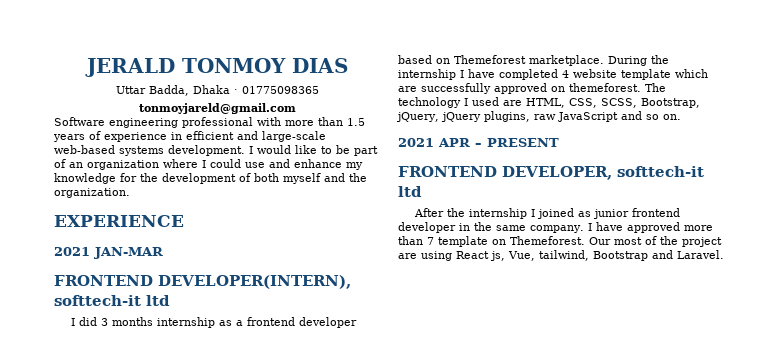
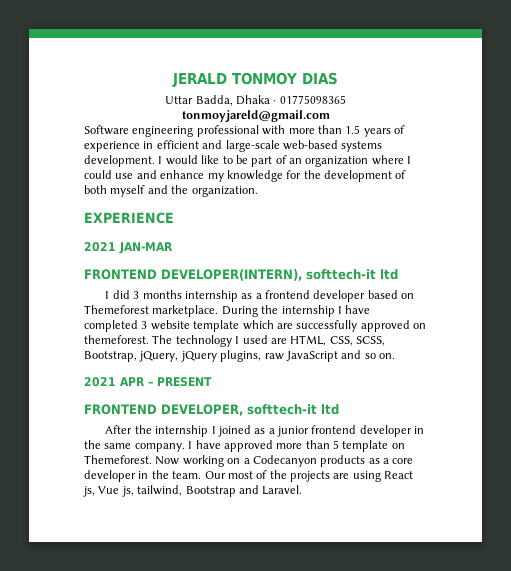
[562,70,569,78] 4 -> [141,321,148,329] 3
(591, 214) none -> [268,428,275,434] a
[427,237,434,245] 7 -> [333,440,339,449] 5
(585, 240) none -> [155,455,414,467] [84,470,202,482] Now working on a Codecanyon products as a core developer in the team.
[682,237,722,247] project -> [290,471,330,482] projects
[508,251,535,261] Vue, -> [98,486,134,497] Vue js,

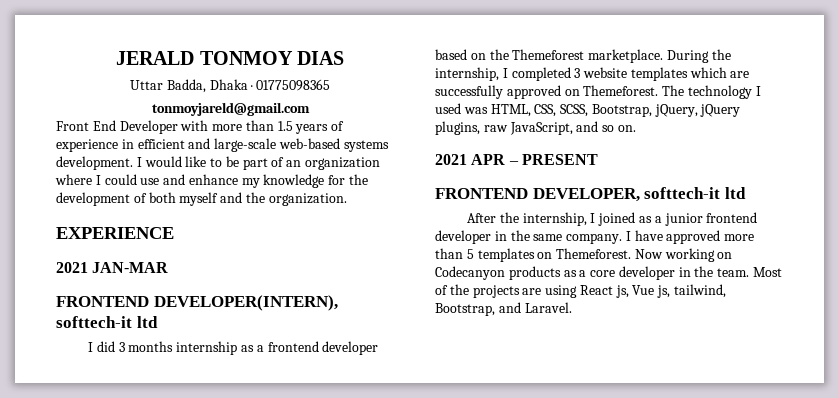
[84,125,259,137] Software engineering professional -> [56,120,178,134] Front End Developer
(415, 296) none -> [489,49,509,60] the
[281,305,371,317] internship I have -> [435,67,508,81] internship, I
[193,320,240,332] template -> [630,67,688,81] templates
[84,335,149,344] themeforest. -> [583,85,659,96] Themeforest.
[270,338,287,344] are -> [463,107,488,114] was
[285,351,338,362] JavaScript -> [509,122,573,135] JavaScript,
[155,425,209,437] internship -> [522,212,587,226] internship,
[342,440,389,452] template -> [477,248,535,262] templates
[243,458,250,464] a -> (733, 255) none
[204,471,253,479] Our most -> [753,267,783,277] Most
[185,486,236,497] Bootstrap -> [435,303,495,316] Bootstrap,

